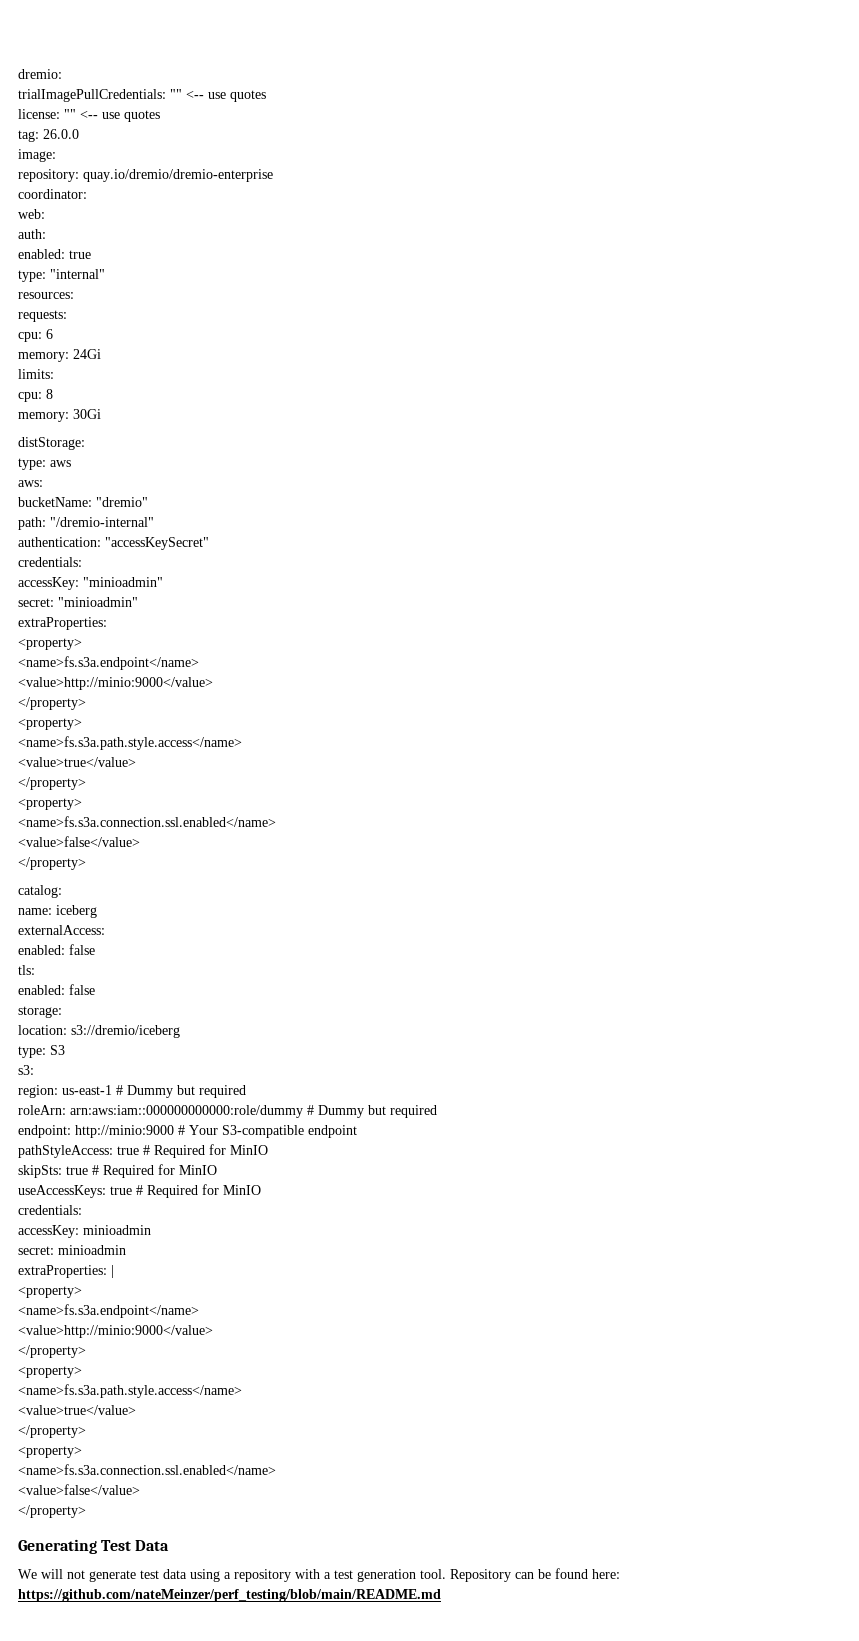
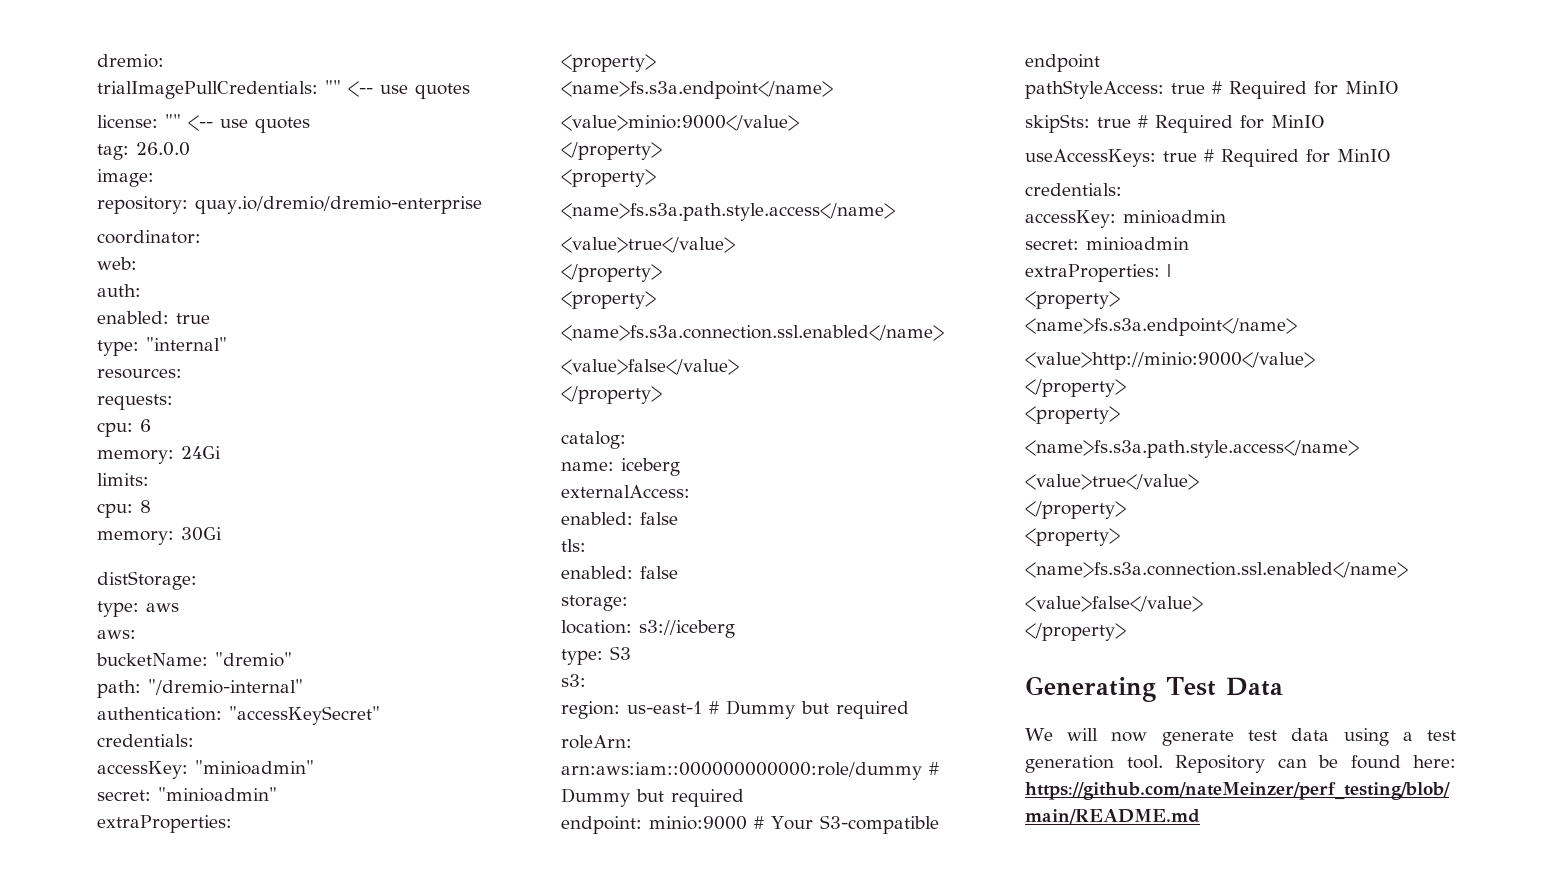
[18,677,213,690] <value>http://minio:9000</value> -> [561,115,799,131] <value>minio:9000</value>
[71,1025,180,1038] s3://dremio/iceberg -> [639,620,735,638] s3://iceberg
[75,1125,174,1138] http://minio:9000 -> [649,816,747,830] minio:9000
[67,1570,85,1579] not -> [1111,732,1148,742] now
[234,1569,331,1582] repository with a -> (1413, 736) none

